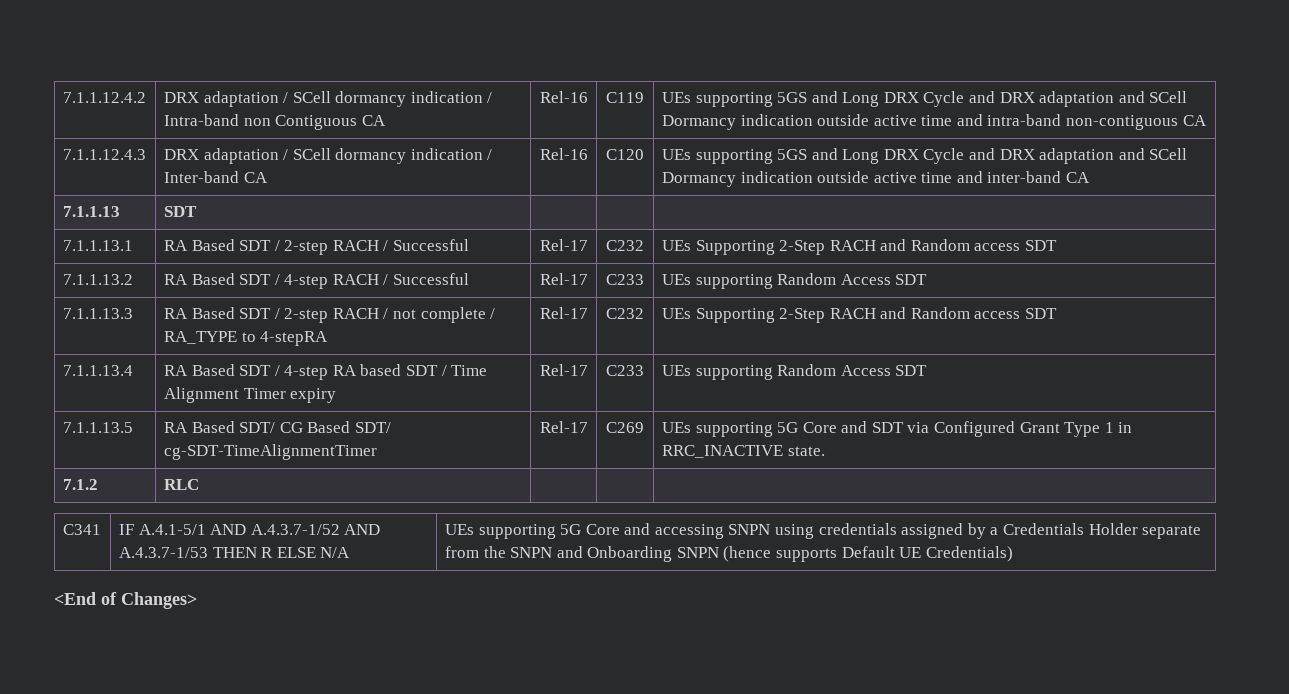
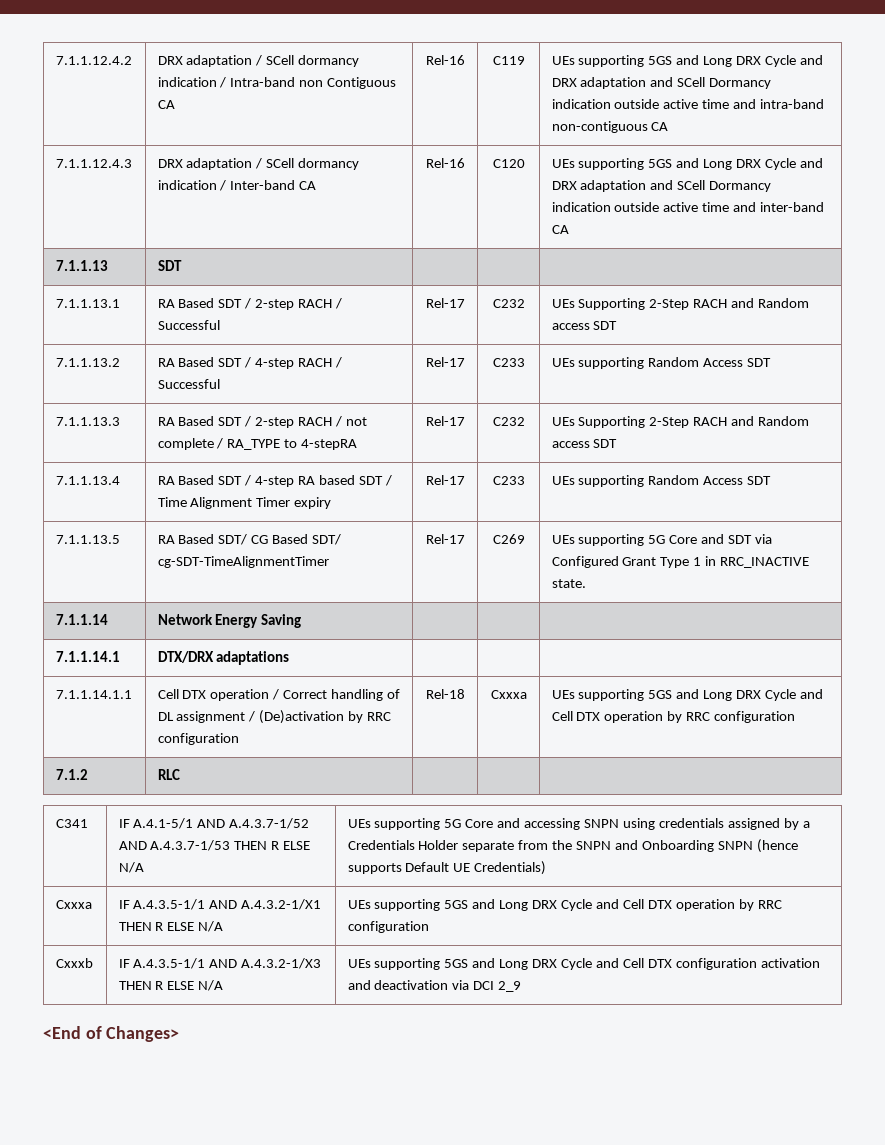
(825, 451) none -> [55,614,108,625] [157,614,302,628] [55,651,120,662] [157,651,290,665] [55,690,132,699] [157,689,401,701] [157,710,392,724] [157,733,239,745] [425,689,465,699] [490,690,527,699] [551,689,823,701] [551,711,796,723] // 7.1.1.14 | Network Energy Saving | | | // 7.1.1.14.1 | DTX/DRX adaptations | | | // 7.1.1.14.1.1 | Cell DTX operation / Correct handling of DL assignment / (De)activation by RRC configuration | Rel-18 | Cxxxa | UEs supporting 5GS and Long DRX Cycle and Cell DTX operation by RRC configuration
(1013, 554) none -> [55,900,92,909] [118,899,322,910] [118,921,224,932] [347,899,782,911] [347,921,429,933] [55,958,93,968] [118,958,322,969] [118,980,224,991] [347,958,820,970] [347,980,522,992] // Cxxxa | IF A.4.3.5-1/1 AND A.4.3.2-1/X1 THEN R ELSE N/A | UEs supporting 5GS and Long DRX Cycle and Cell DTX operation by RRC configuration // Cxxxb | IF A.4.3.5-1/1 AND A.4.3.2-1/X3 THEN R ELSE N/A | UEs supporting 5GS and Long DRX Cycle and Cell DTX configuration activation and deactivation via DCI 2_9

